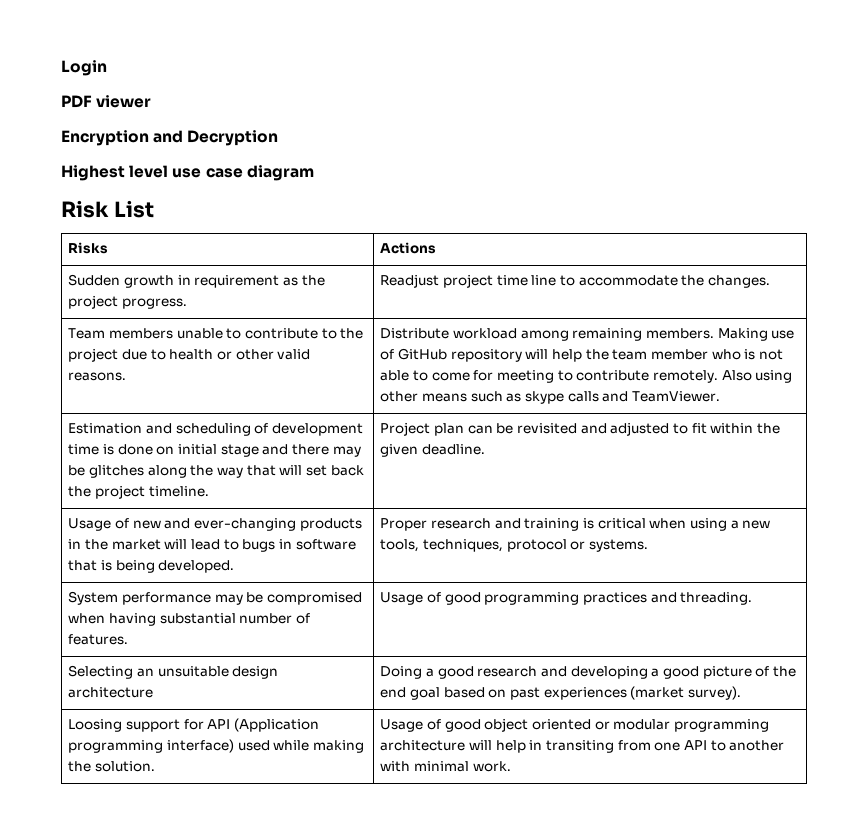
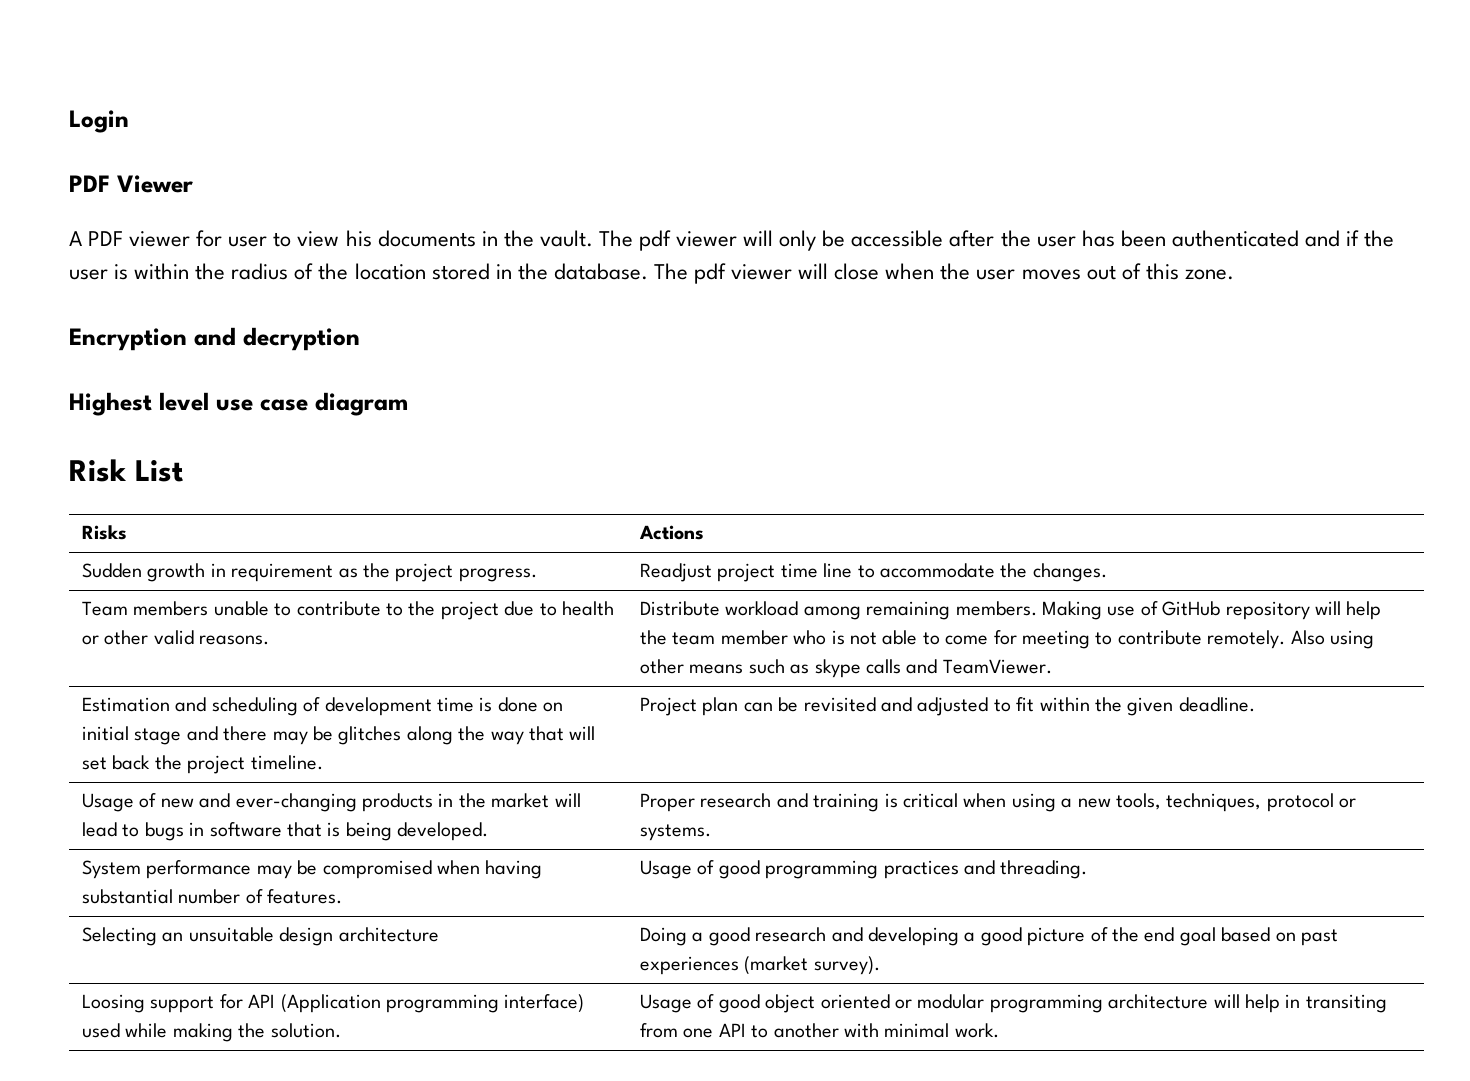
[96,95,152,108] viewer -> [117,175,193,193] [69,230,1395,251] [69,263,1234,284] Viewer // A PDF viewer for user to view his documents in the vault. The pdf viewer will only be accessible after the user has been authenticated and if the user is within the radius of the location stored in the database. The pdf viewer will close when the user moves out of this zone.
[187,130,279,146] Decryption -> [243,327,360,351] decryption

